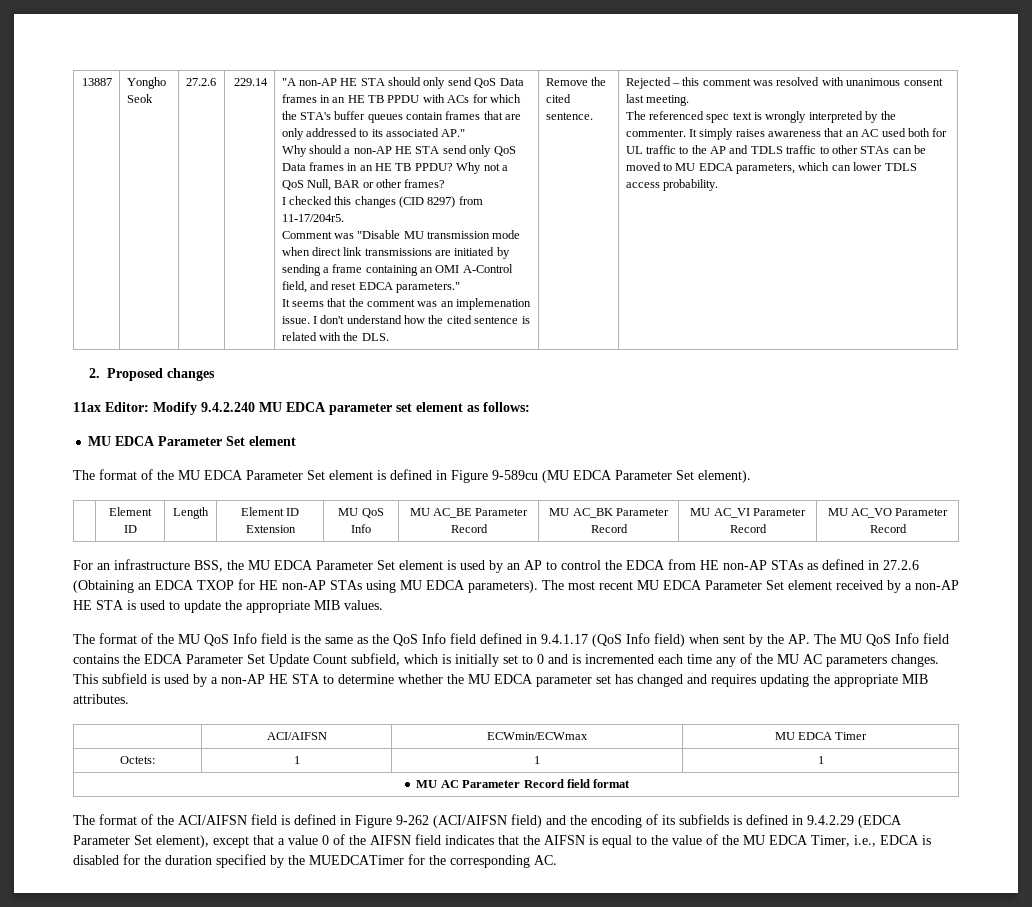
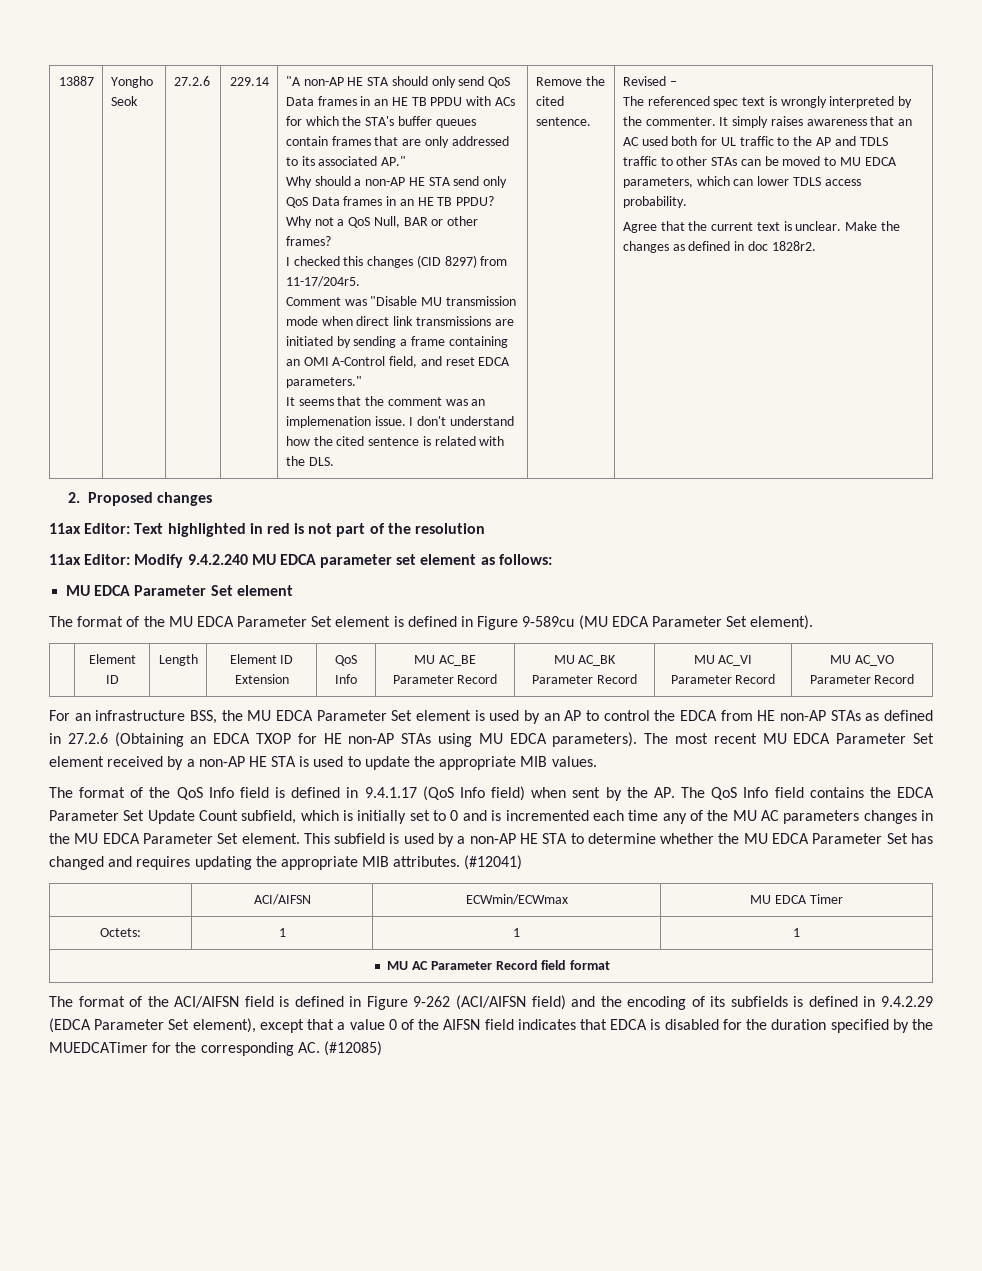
[625,77,671,89] Rejected -> [622,76,666,86] Revised
[682,77,943,86] [625,94,689,106] this comment was resolved with unanimous consent last meeting. -> (677, 83) none
[89,368,216,381] // 2. Proposed changes -> [622,221,900,233] [622,241,816,253] [67,492,212,506] [49,523,486,537] // Agree that the current text is unclear. Make the changes as defined in doc 1828r2. // 2. Proposed changes // 11ax Editor: Text highlighted in red is not part of the resolution
[338,508,359,516] MU -> (289, 679) none
[178,634,200,644] MU -> (171, 792) none
[304,633,476,646] the same as the QoS Info field -> (286, 792) none
[840,634,862,644] MU -> (706, 792) none
[891,654,939,667] changes. -> [863,810,933,824] [49,833,300,844] changes in the MU EDCA Parameter Set element.
[536,675,611,687] parameter set -> [812,833,908,844] Parameter Set
(129, 699) none -> [464,855,523,870] (#12041)
[523,834,876,848] the AIFSN is equal to the value of the MU EDCA Timer, i.e., -> (608, 1024) none
(557, 860) none -> [323,1041,382,1056] (#12085)

